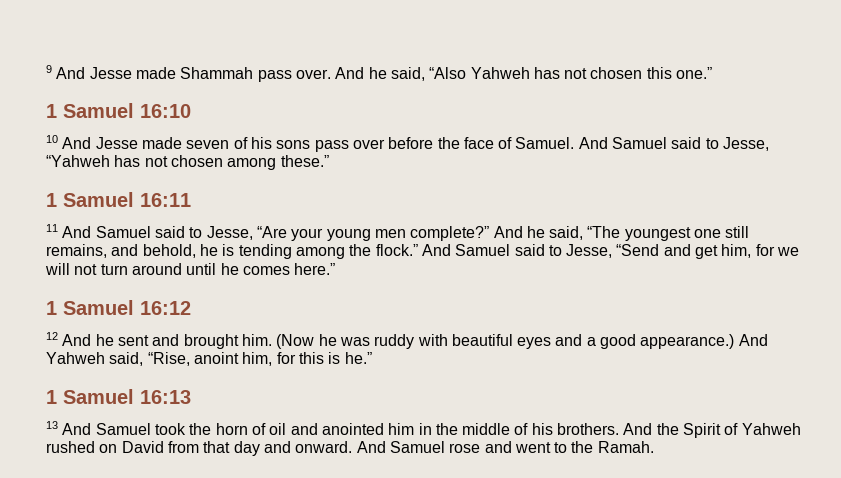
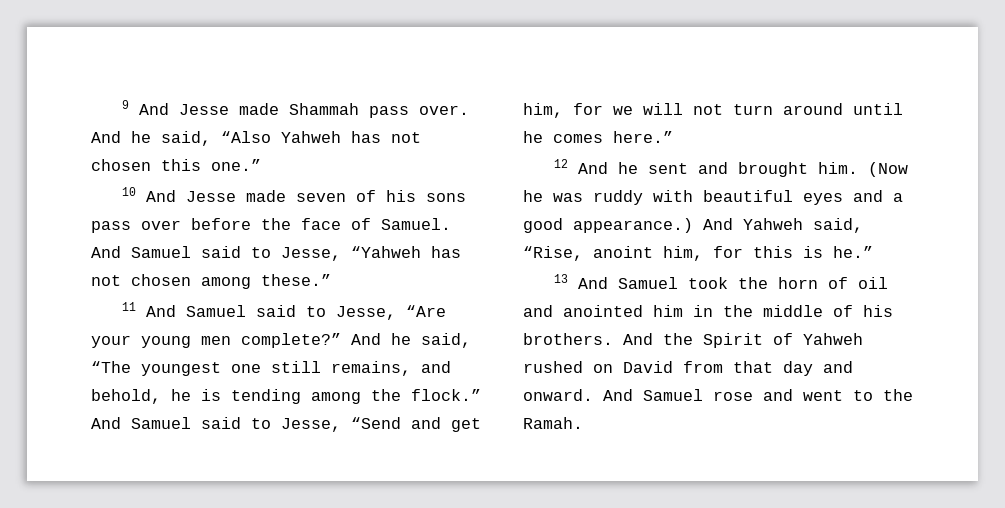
[46,103,191,118] // 1 Samuel 16:10 -> (261, 165) none
[46,192,191,207] // 1 Samuel 16:11 -> (331, 280) none
[46,300,191,315] // 1 Samuel 16:12 -> (673, 137) none
[46,389,191,404] // 1 Samuel 16:13 -> (873, 252) none

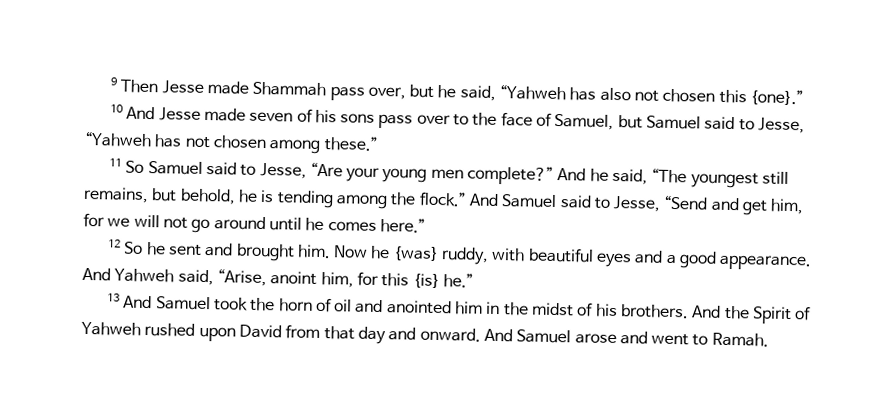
[138,103,169,115] And -> [120,79,159,94] Then
[418,105,469,115] [91,131,381,146] over. And he said, “Also Yahweh has -> [367,84,631,102] over, but he said, “Yahweh has also
[211,159,261,171] one.” -> [750,89,805,106] {one}.”
[191,218,251,230] before -> [453,114,470,126] to
[381,218,451,230] [91,246,121,258] Samuel. And -> [554,113,643,130] Samuel, but
[145,305,176,317] And -> [125,160,145,173] So
[231,364,261,373] one -> (759, 180) none
[421,361,451,373] and -> [151,188,178,202] but
[733,104,773,115] turn -> [191,218,211,234] go
[577,162,608,174] And -> [123,241,144,254] So
[867,162,908,177] [523,190,643,205] (Now he was ruddy -> [333,245,490,265] Now he {was} ruddy,
[573,218,693,233] appearance.) -> [719,254,813,271] appearance.
[523,246,583,261] “Rise, -> [216,269,267,287] “Arise,
[803,246,823,258] is -> [412,273,440,289] {is}
[763,305,823,317] middle -> [531,302,575,317] midst
[593,364,613,373] on -> [198,326,236,342] upon
[713,391,753,401] rose -> [574,333,617,345] arose
[883,389,913,401] the -> (709, 340) none

